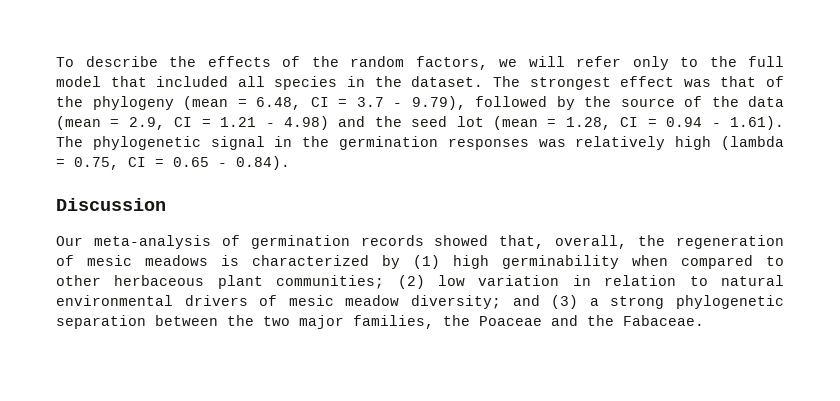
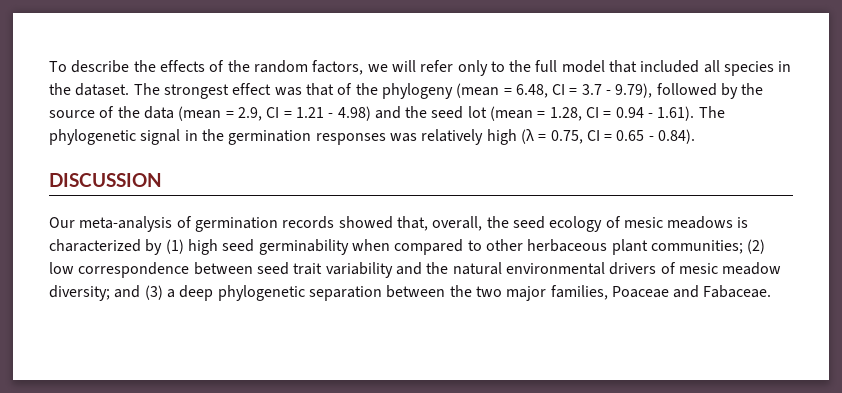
[721,136,784,150] (lambda -> [520,129,534,144] (λ
[56,198,166,211] Discussion -> [49,173,162,187] DISCUSSION
[676,235,785,249] regeneration -> [512,216,603,232] seed ecology
(489, 262) none -> [222,239,255,252] seed
[478,275,708,286] variation in relation to -> [78,262,449,278] correspondence between seed trait variability and the
[610,296,665,309] strong -> [179,285,214,301] deep
[443,315,470,326] the -> (608, 292) none
[587,315,614,326] the -> (700, 291) none

